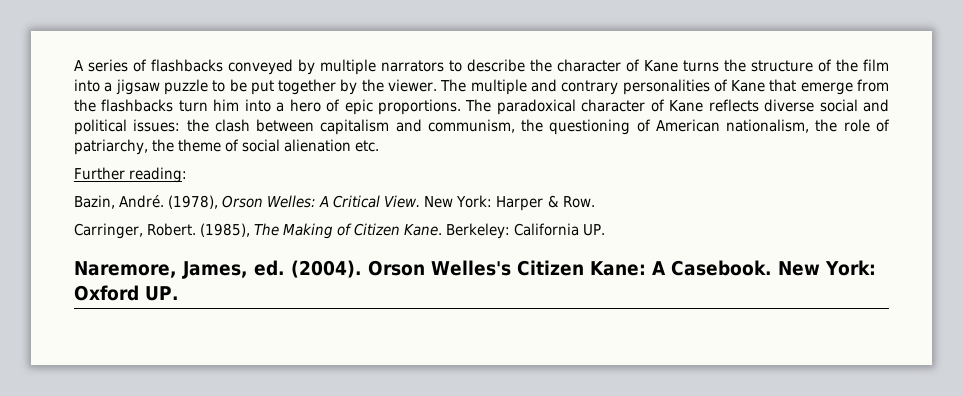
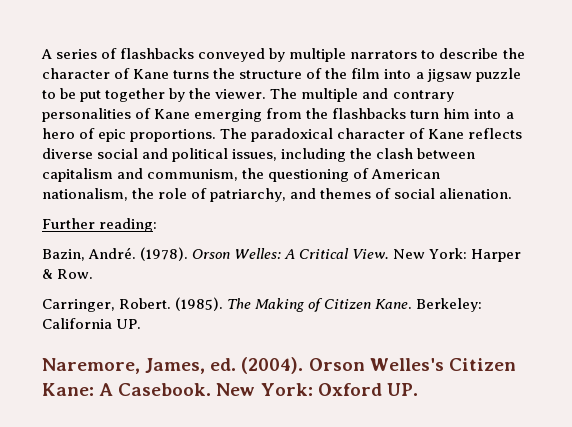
[769,79,853,95] that emerge -> [194,109,263,122] emerging
[133,119,181,132] issues: -> [232,148,347,162] issues, including
[152,139,380,152] the theme of social alienation etc. -> [290,188,513,199] and themes of social alienation.
[168,195,219,209] (1978), -> [140,247,189,261] (1978).
[200,223,251,237] (1985), -> [175,297,224,311] (1985).

